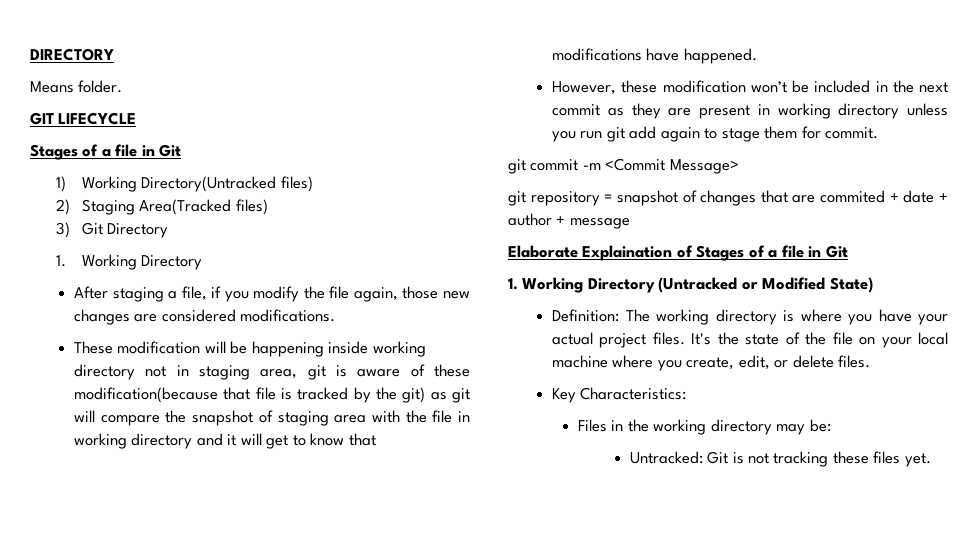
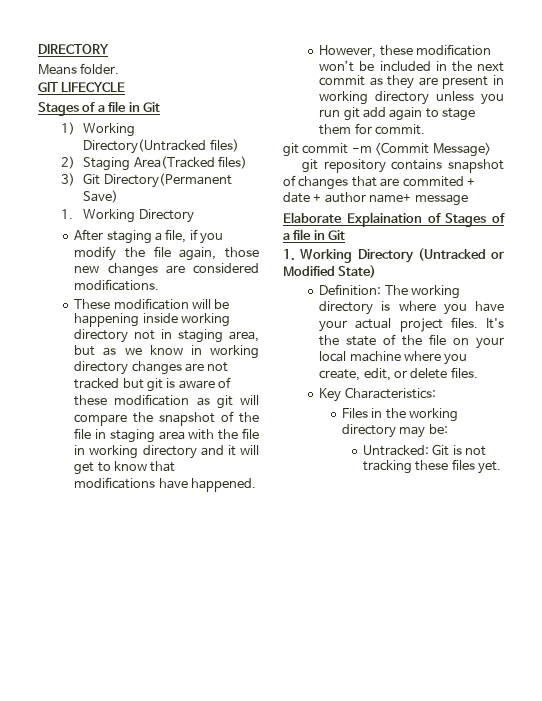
[107,223,169,238] Directory -> [103,173,232,188] [83,190,119,203] Directory(Permanent Save)
(298, 374) none -> [74,345,259,359] [74,361,229,375] [74,378,144,389] but as we know in working directory changes are not tracked but
[74,387,426,403] modification(because that file is tracked by the git) -> [114,394,190,406] modification
(273, 416) none -> [239,412,259,423] [74,428,107,439] the file in
[604,194,613,202] = -> [391,159,443,170] contains
[556,216,566,225] + -> [369,194,412,203] name+

